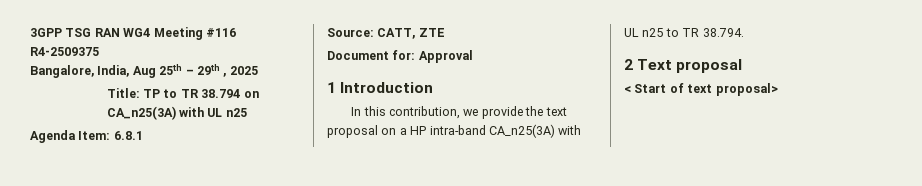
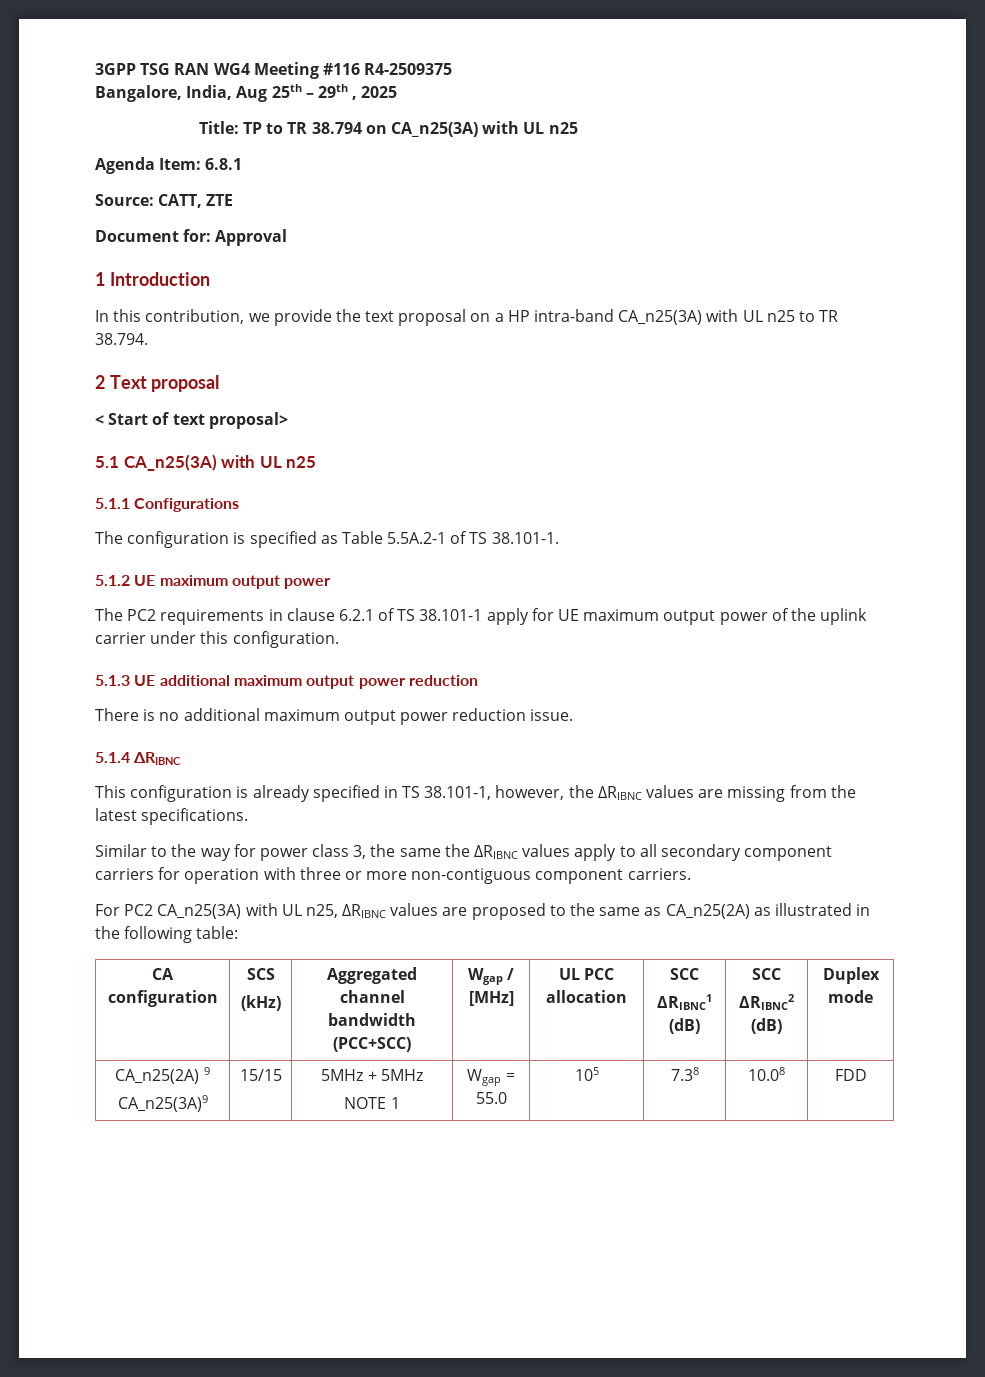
(778, 89) none -> [95,454,317,471] [95,498,240,512] [95,531,559,548] [95,575,331,589] [95,608,868,625] [95,631,339,648] [95,675,478,689] [95,708,574,725] [95,752,182,765] [95,785,856,802] [95,808,249,825] [95,844,833,861] [95,867,691,884] [95,903,871,920] [95,926,239,943] [152,968,174,980] [107,990,218,1007] [246,968,275,980] [240,995,281,1011] [327,967,417,984] [339,990,405,1003] [328,1013,416,1026] [333,1037,411,1052] [467,968,515,985] [468,991,514,1006] [558,968,615,980] [546,990,627,1003] [670,968,699,980] [657,994,712,1010] [669,1018,700,1034] [752,968,781,980] [739,994,794,1010] [751,1018,782,1034] [822,967,880,984] [828,990,873,1003] [115,1067,210,1084] [117,1095,208,1112] [239,1069,282,1081] [321,1069,423,1081] [344,1097,400,1109] [467,1069,515,1086] [475,1092,507,1104] [574,1067,599,1081] [670,1067,699,1081] [748,1067,785,1081] [834,1069,867,1081] // 5.1 CA_n25(3A) with UL n25 // 5.1.1 Configurations // The configuration is specified as Table 5.5A.2-1 of TS 38.101-1. // 5.1.2 UE maximum output power // The PC2 requirements in clause 6.2.1 of TS 38.101-1 apply for UE maximum output power of the uplink carrier under this configuration. // 5.1.3 UE additional maximum output power reduction // There is no additional maximum output power reduction issue. // 5.1.4 ΔRIBNC // This configuration is already specified in TS 38.101-1, however, the ΔRIBNC values are missing from the latest specifications. // Similar to the way for power class 3, the same the ΔRIBNC values apply to all secondary component carriers for operation with three or more non-contiguous component carriers. // For PC2 CA_n25(3A) with UL n25, ΔRIBNC values are proposed to the same as CA_n25(2A) as illustrated in the following table: // CA configuration | SCS // (kHz) | Aggregated channel bandwidth (PCC+SCC) | Wgap / [MHz] | UL PCC allocation | SCC // ΔRIBNC1 (dB) | SCC // ΔRIBNC2 (dB) | Duplex mode // CA_n25(2A) 9 // CA_n25(3A)9 | 15/15 | 5MHz + 5MHz // NOTE 1 | Wgap = 55.0 | 105 | 7.38 | 10.08 | FDD

